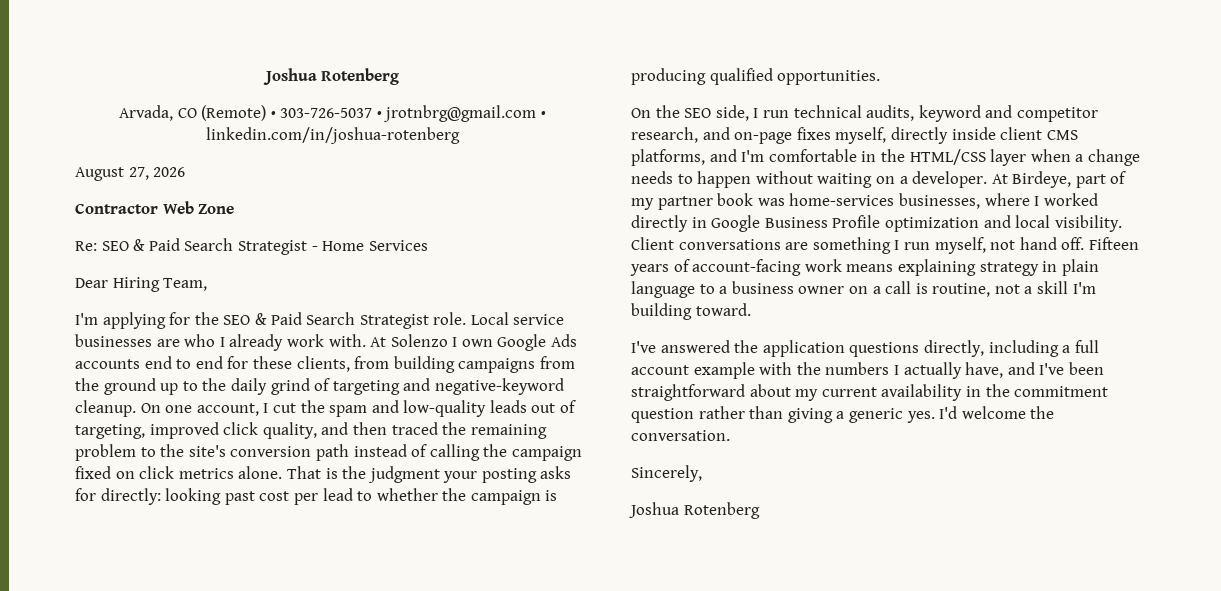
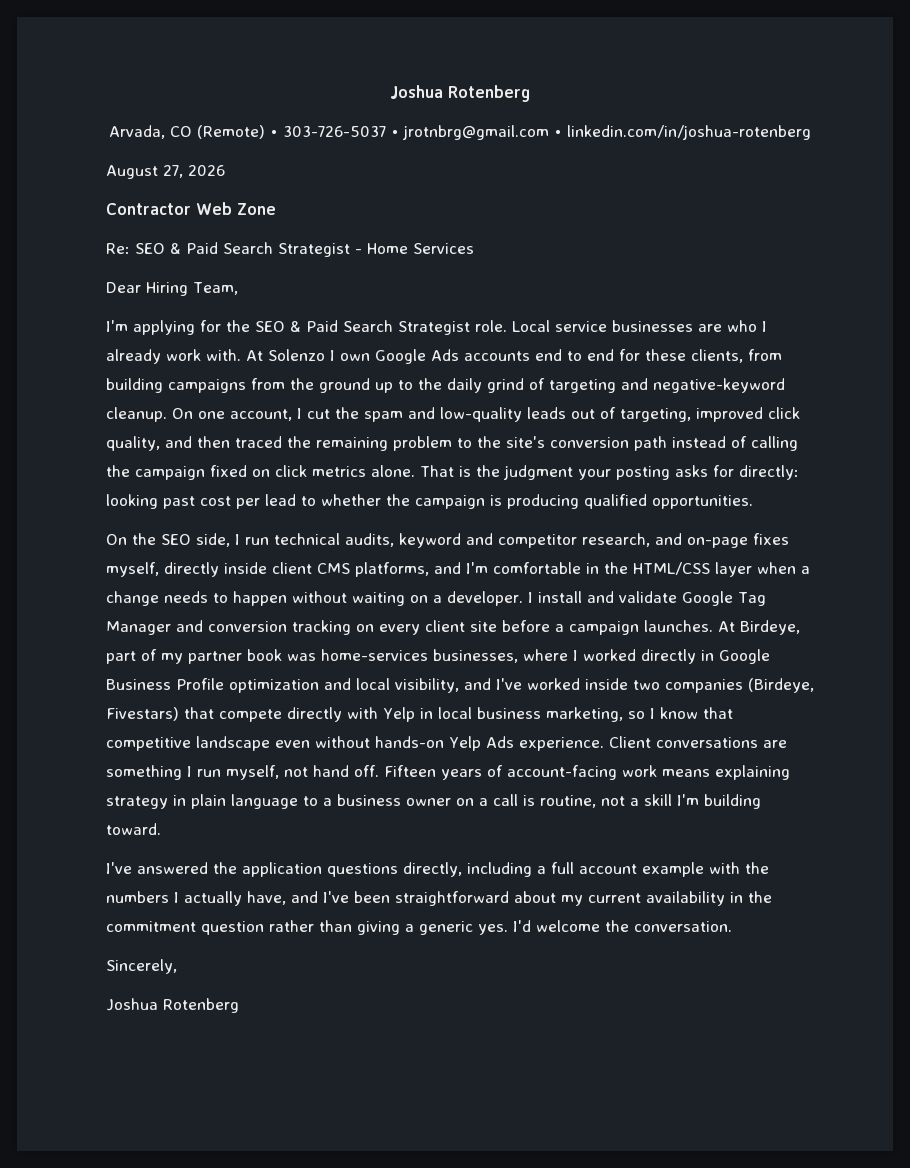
(988, 179) none -> [528,591,766,606] [106,620,713,635] I install and validate Google Tag Manager and conversion tracking on every client site before a campaign launches.
[1054,215,1122,232] visibility. -> [395,678,814,693] [106,707,733,722] [106,736,604,751] visibility, and I've worked inside two companies (Birdeye, Fivestars) that compete directly with Yelp in local business marketing, so I know that competitive landscape even without hands-on Yelp Ads experience.

